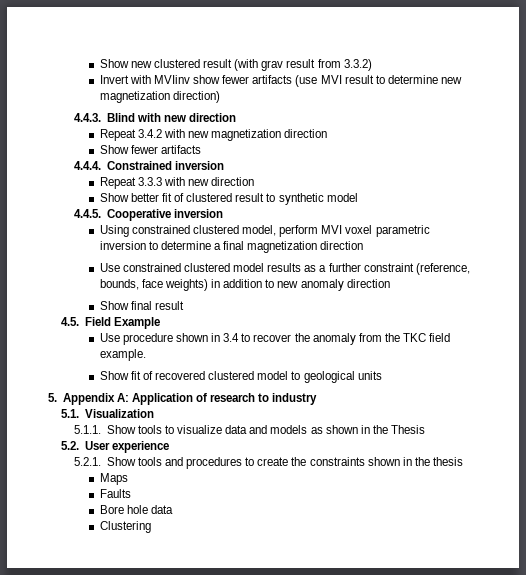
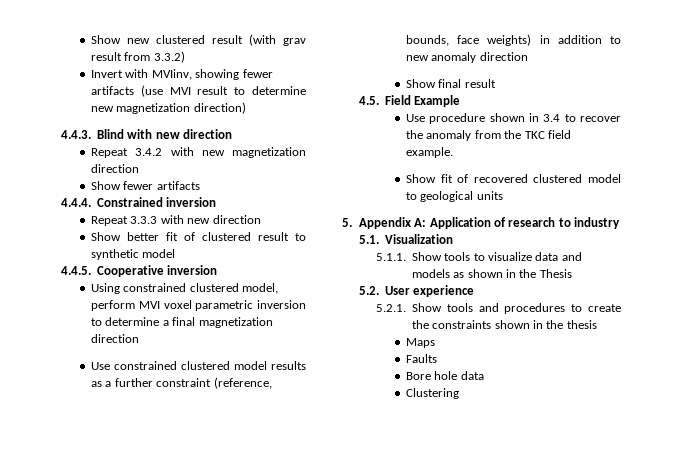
[154,75,221,84] MVIinv show -> [151,69,240,80] MVIinv, showing

